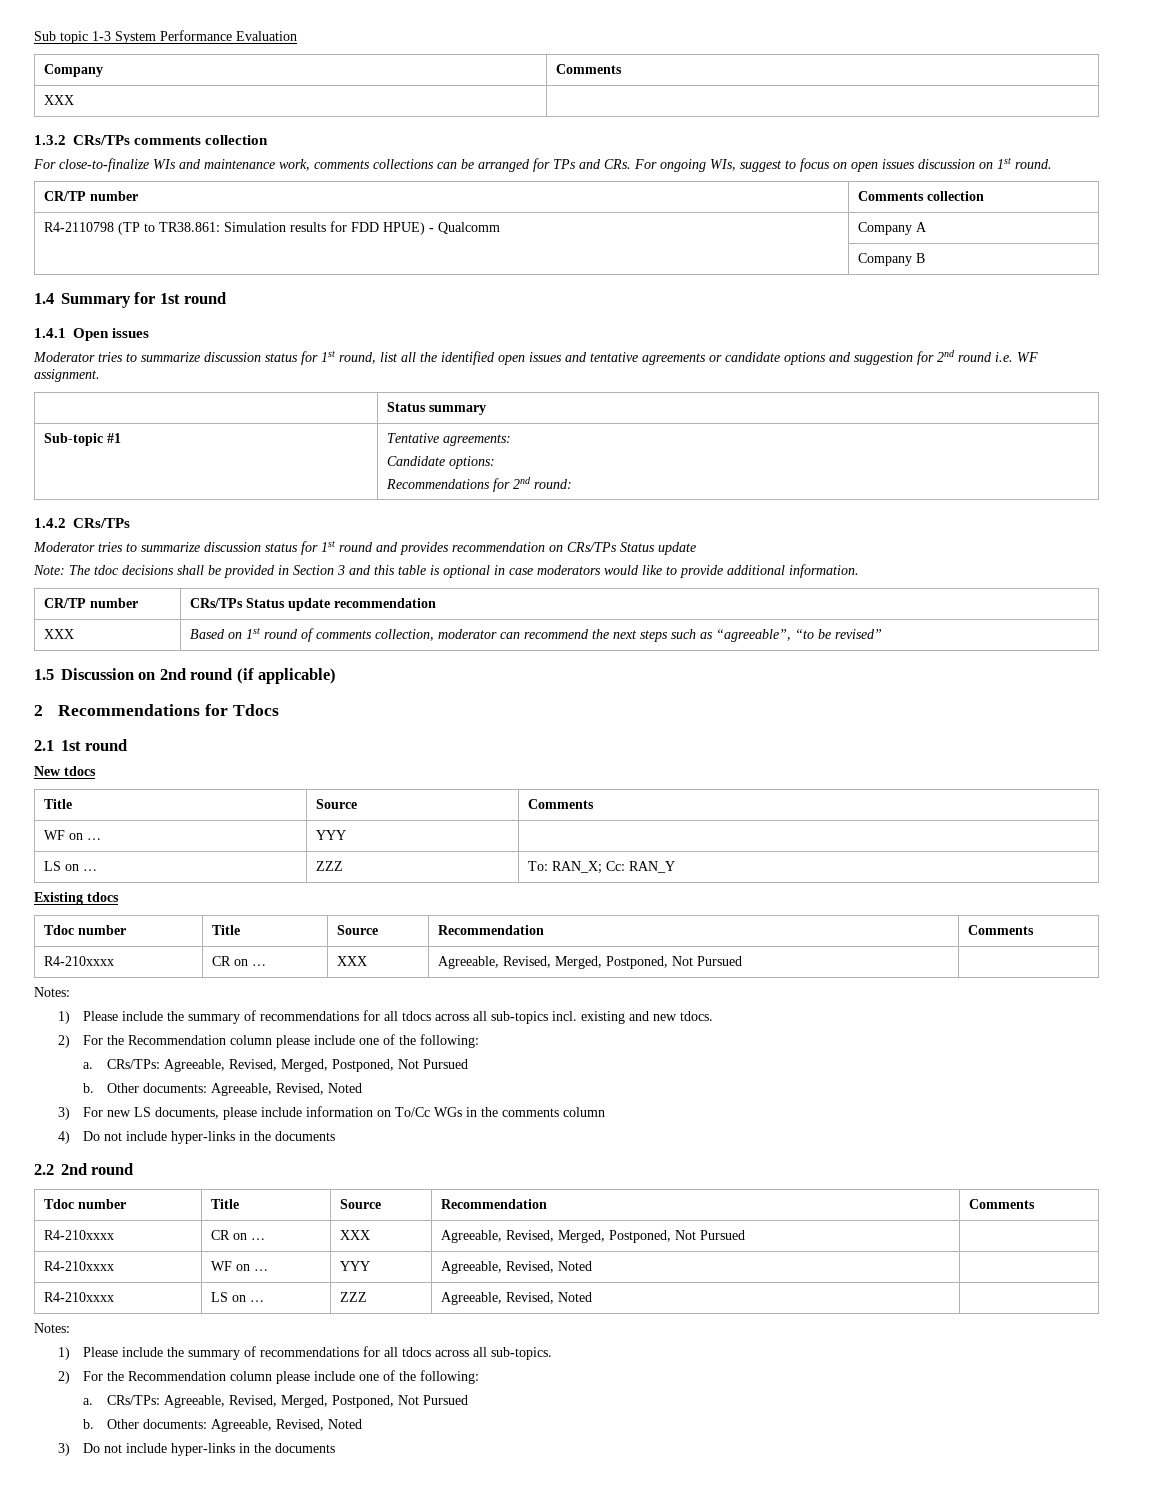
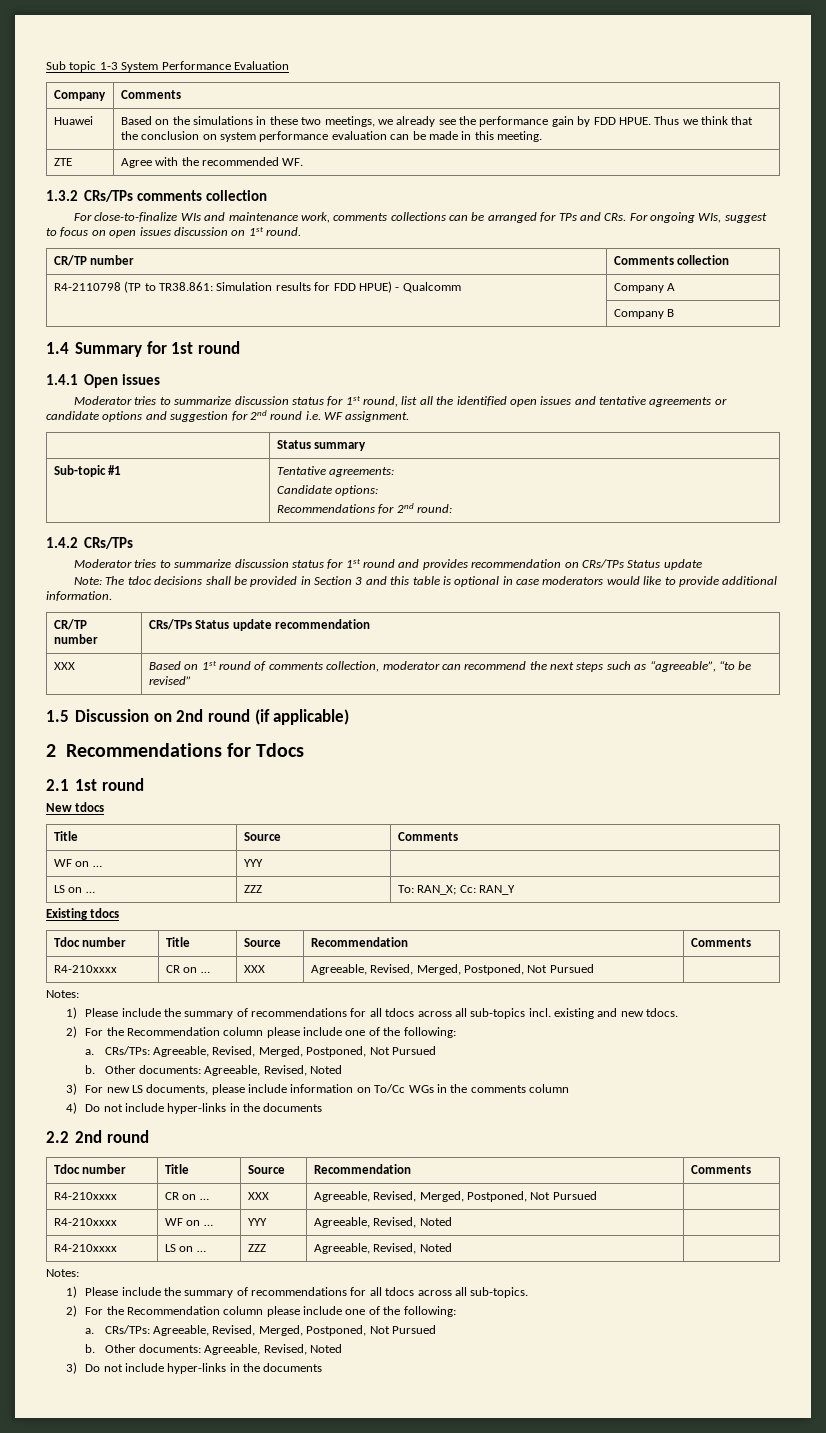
[44,95,75,105] XXX | -> [53,116,93,125] [120,116,754,127] [120,131,543,142] [53,158,72,166] [120,157,304,168] Huawei | Based on the simulations in these two meetings, we already see the performance gain by FDD HPUE. Thus we think that the conclusion on system performance evaluation can be made in this meeting. // ZTE | Agree with the recommended WF.

